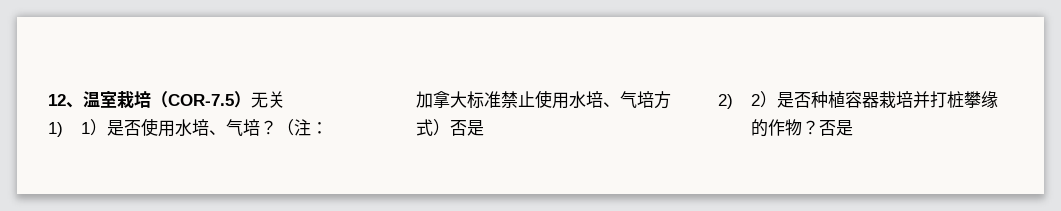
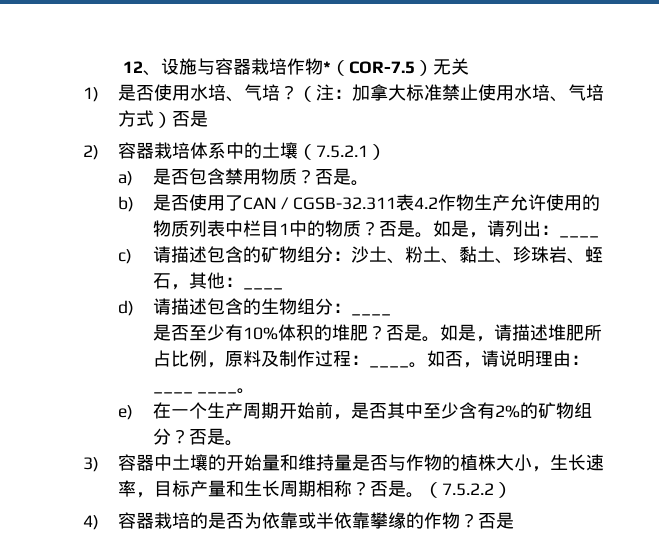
[83,91,151,108] 温室栽培 -> [160,58,331,75] 设施与容器栽培作物*
[81,119,108,136] 1） -> (99, 94) none
[751,91,965,108] 2）是否种植容器栽培并打桩 -> [117,142,386,160] [117,168,369,186] [117,194,601,212] [152,220,559,238] [558,235,599,238] [117,246,603,264] [152,272,243,290] [242,287,283,290] [117,298,351,316] [350,313,391,316] [152,324,602,342] [152,350,369,368] [368,350,589,368] [152,388,256,394] [117,402,592,420] [152,428,243,446] [83,454,604,472] [117,480,512,498] [83,512,370,530] 容器栽培体系中的土壤（7.5.2.1） // a)是否包含禁用物质？否是。 // b)是否使用了CAN / CGSB-32.311表4.2作物生产允许使用的物质列表中栏目1中的物质？否是。如是，请列出：____ // c)请描述包含的矿物组分：沙土、粉土、黏土、珍珠岩、蛭石，其他：____ // d)请描述包含的生物组分：____ // 是否至少有10%体积的堆肥？否是。如是，请描述堆肥所占比例，原料及制作过程：____。如否，请说明理由：____ ____。 // e)在一个生产周期开始前，是否其中至少含有2%的矿物组分？否是。 // 3)容器中土壤的开始量和维持量是否与作物的植株大小，生长速率，目标产量和生长周期相称？否是。（7.5.2.2） // 4)容器栽培的是否为依靠或半依靠

